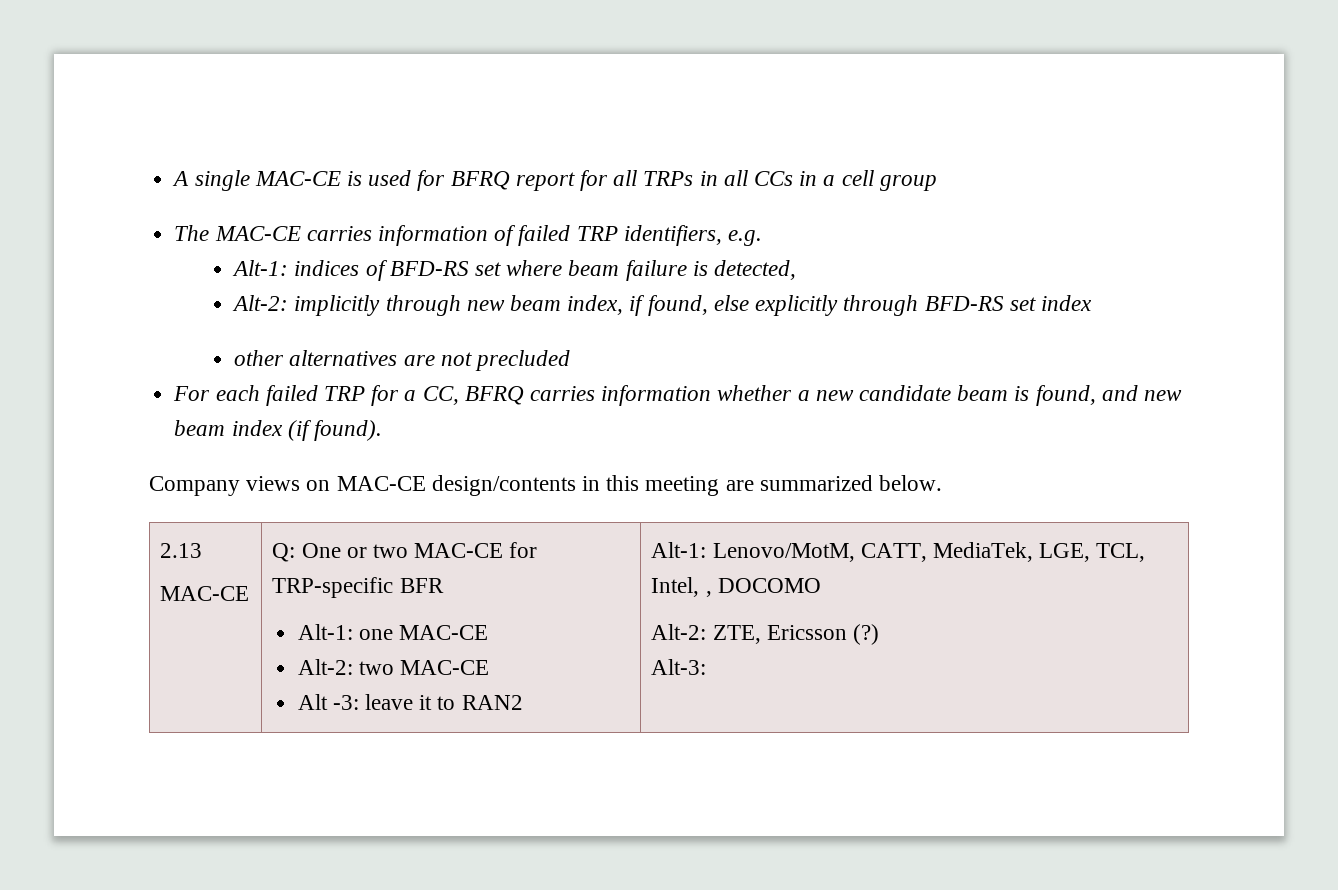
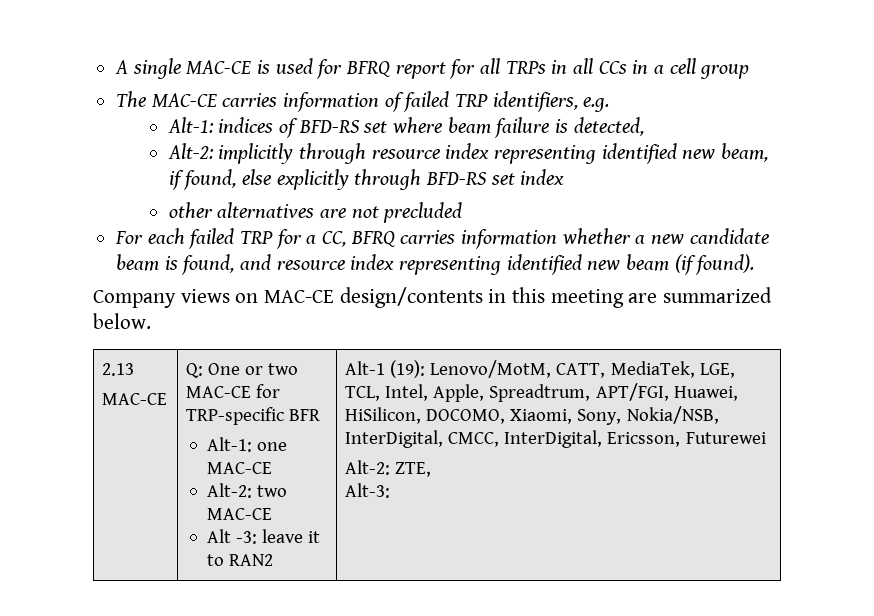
[466,295,624,315] new beam index, -> [371,143,768,164] resource index representing identified new beam,
[1144,390,1183,401] [174,420,283,436] new beam index -> [276,254,670,275] resource index representing identified new beam
[651,542,707,558] Alt-1: -> [345,360,426,378] Alt-1 (19):
[705,578,821,597] , DOCOMO -> [433,383,738,402] [345,406,719,425] [345,430,766,448] Apple, Spreadtrum, APT/FGI, Huawei, HiSilicon, DOCOMO, Xiaomi, Sony, Nokia/NSB, InterDigital, CMCC, InterDigital, Ericsson, Futurewei
[766,624,879,645] Ericsson (?) -> (432, 469) none

